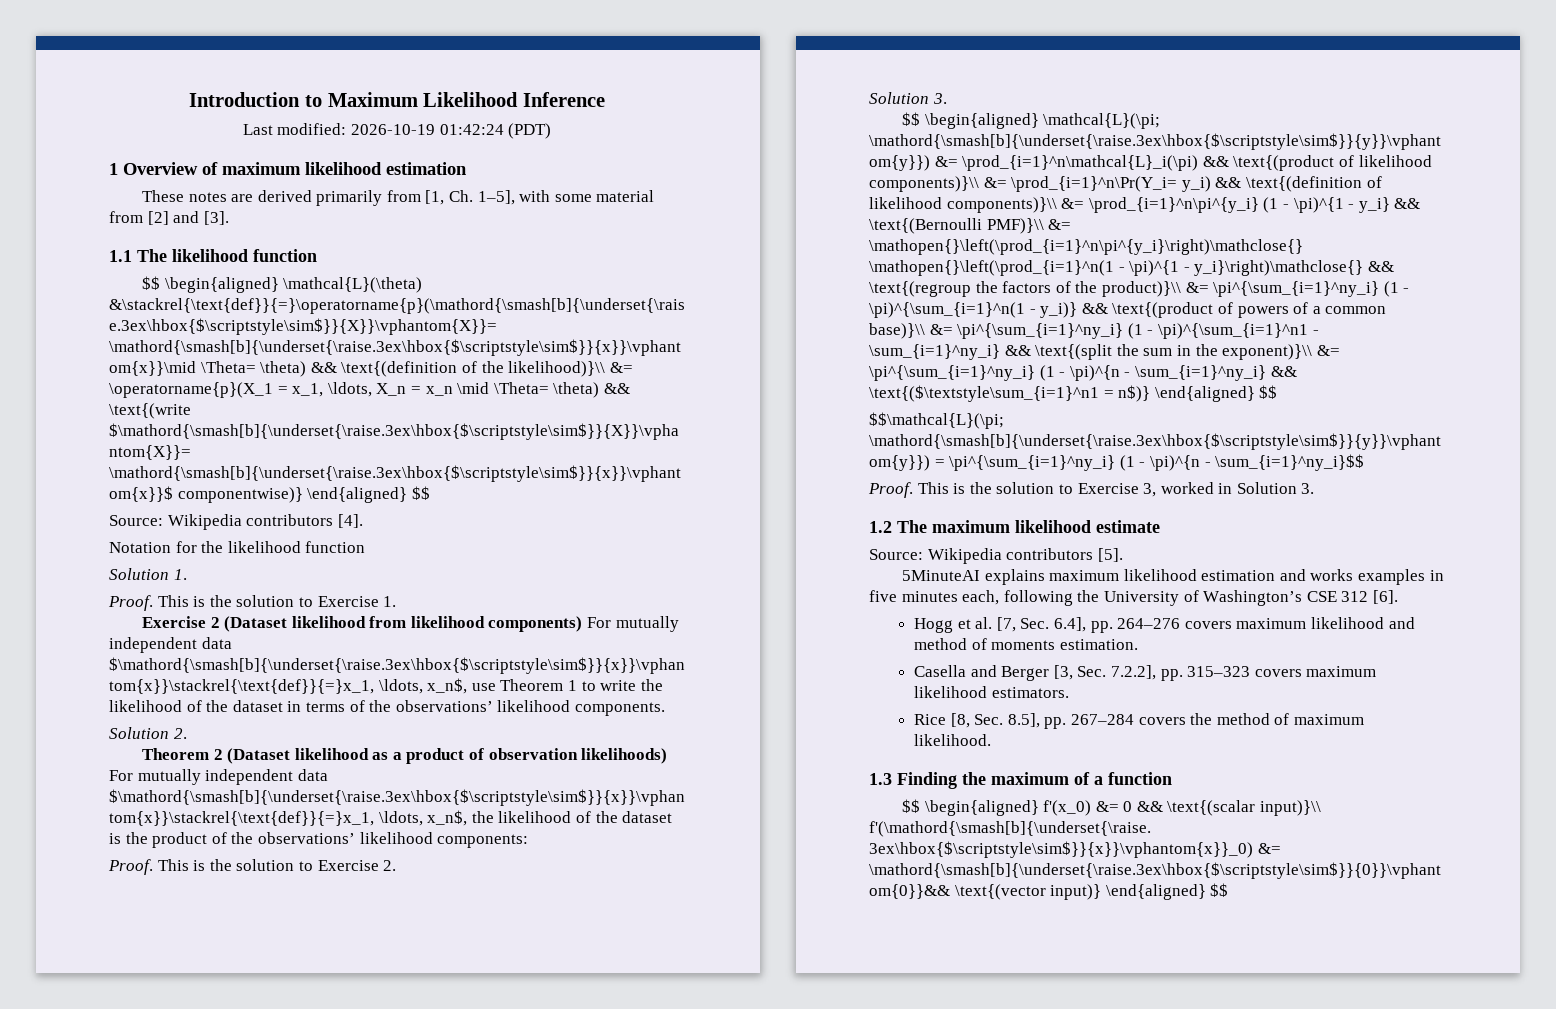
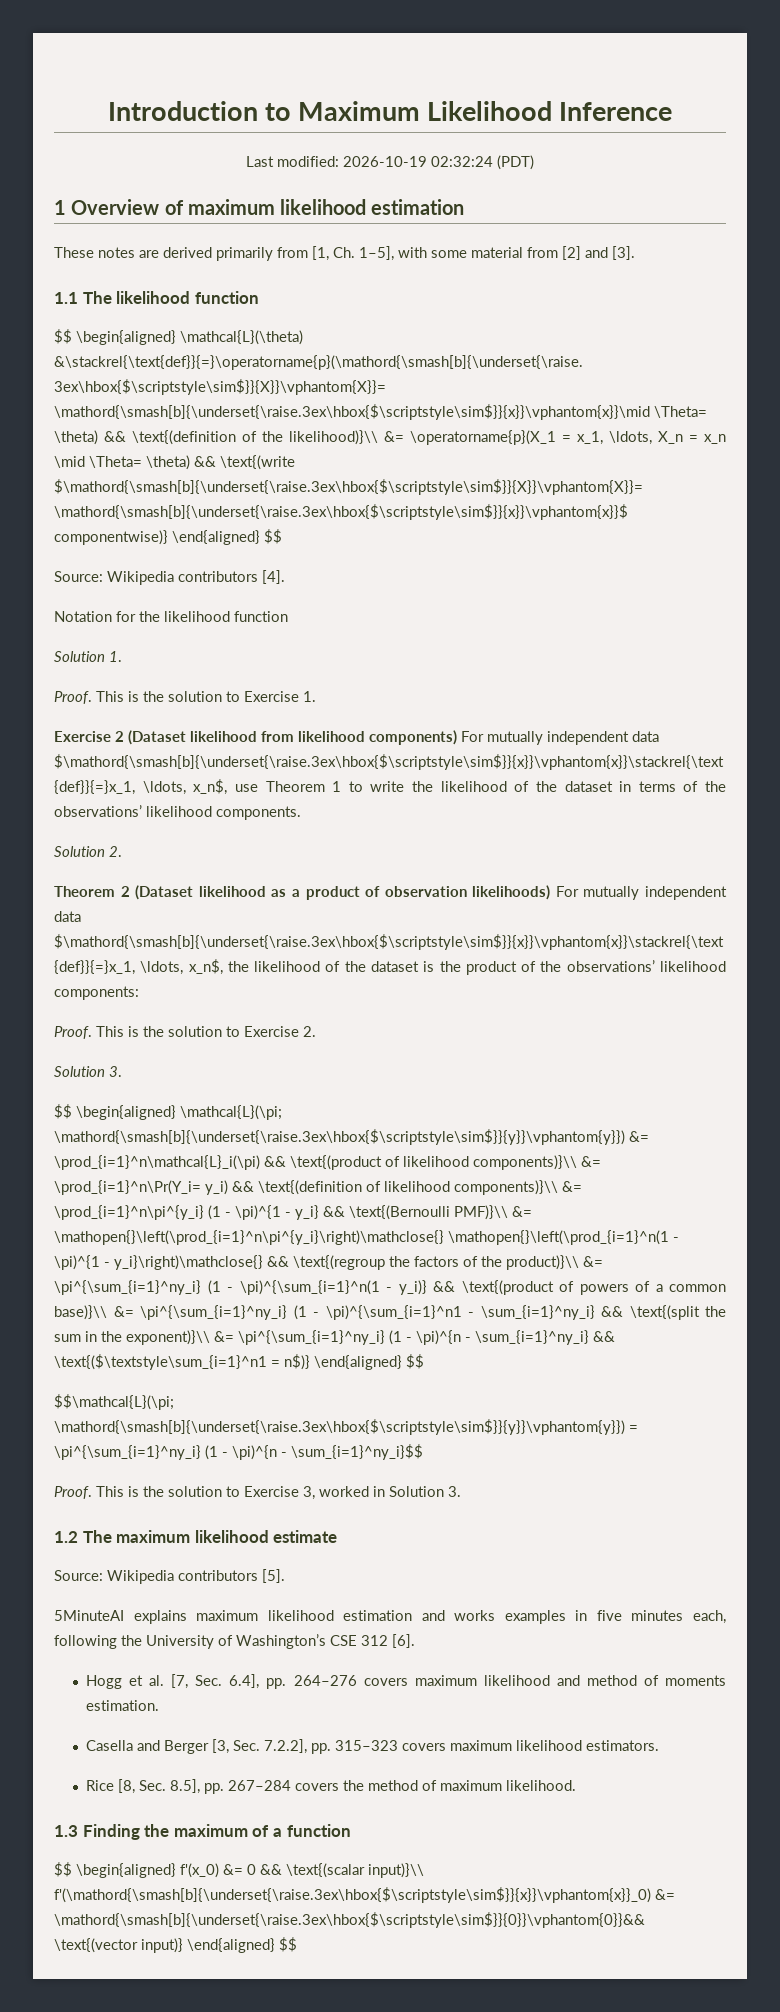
[439,124,504,135] 01:42:24 -> [431,156,493,167] 02:32:24

